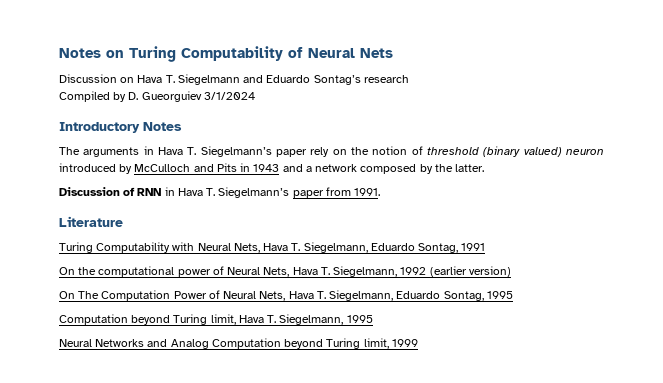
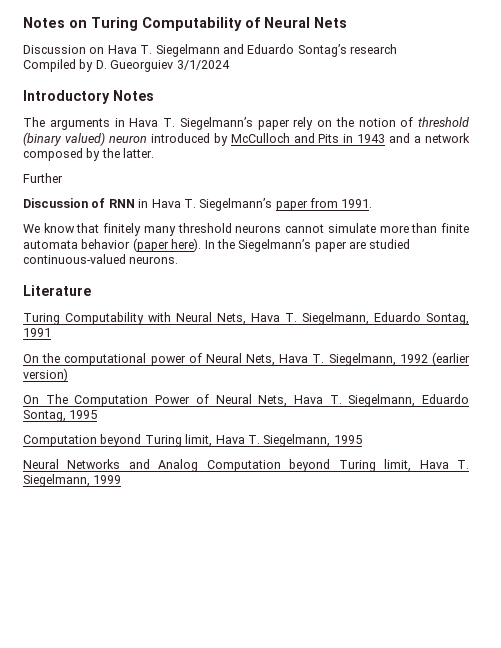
(485, 168) none -> [23,173,63,183] // Further
(381, 192) none -> [23,223,470,236] [23,238,411,252] [23,254,179,264] // We know that finitely many threshold neurons cannot simulate more than finite automata behavior (paper here). In the Siegelmann’s paper are studied continuous-valued neurons.
(389, 343) none -> [419,460,470,469] [23,474,90,487] Hava T. Siegelmann,

